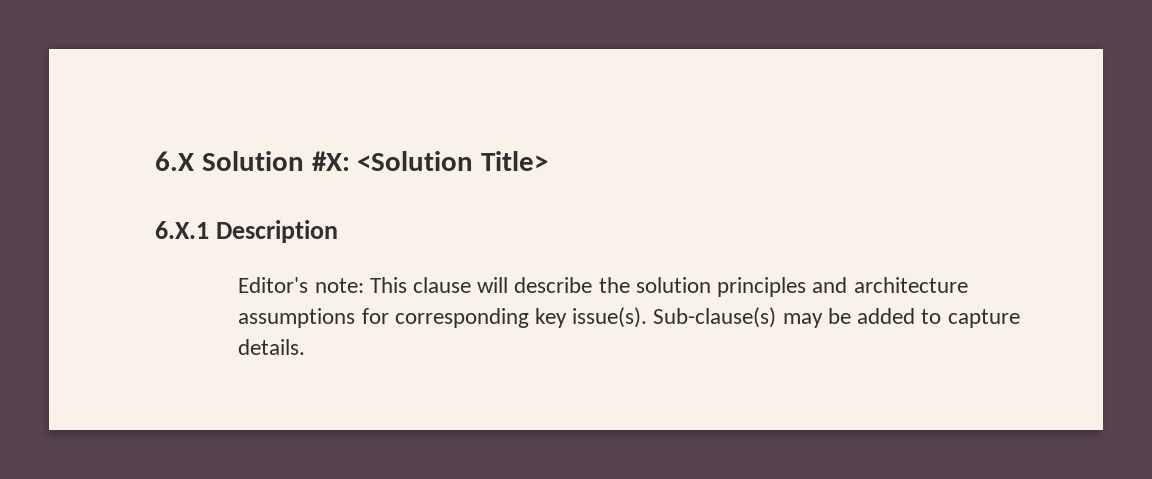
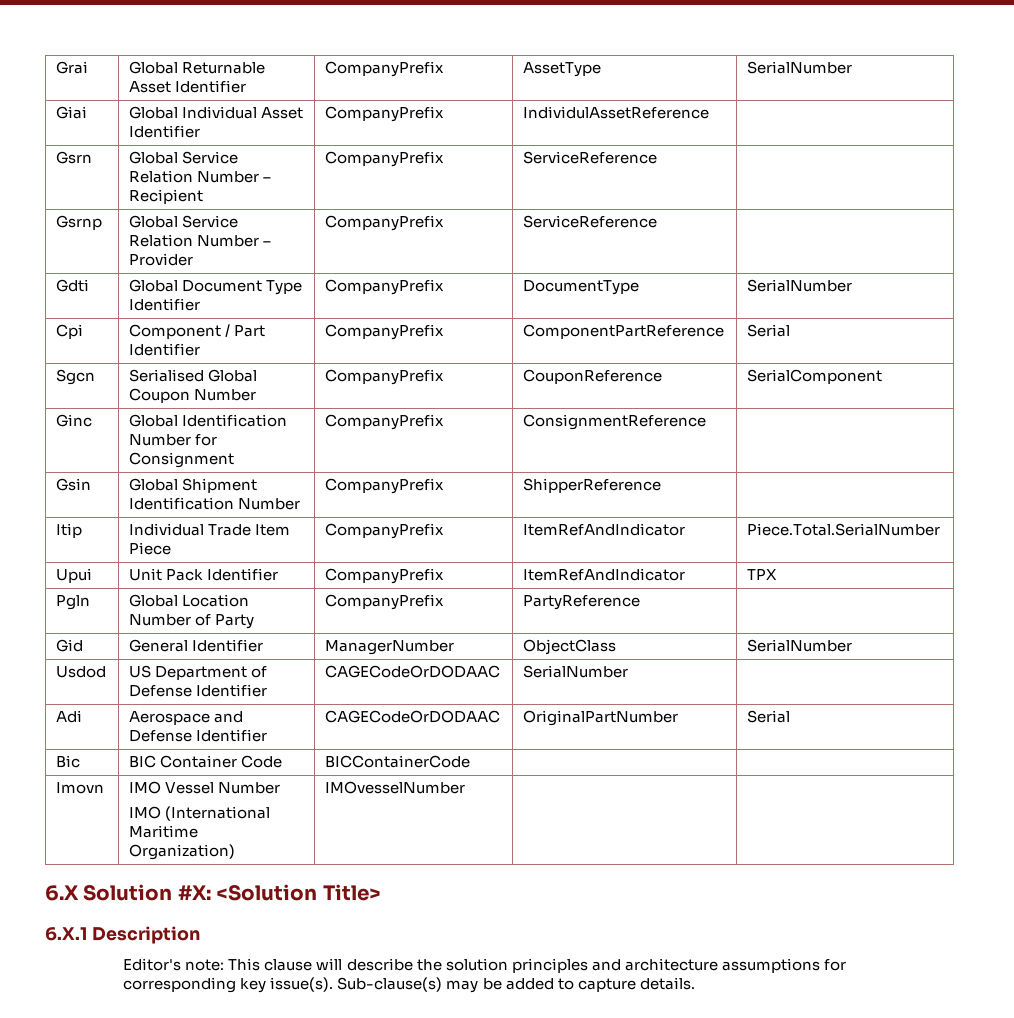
(155, 161) none -> [56,61,89,74] [129,61,266,74] [129,80,247,93] [325,61,445,77] [523,62,602,77] [747,61,853,74] [56,106,88,119] [129,106,304,119] [129,125,201,138] [325,106,445,122] [523,106,710,119] [56,151,93,164] [129,151,239,164] [129,170,272,183] [129,189,204,204] [325,151,445,167] [523,151,658,164] [56,215,103,230] [129,215,239,228] [129,234,272,247] [129,253,194,266] [325,215,445,231] [523,215,658,228] [56,279,90,292] [129,279,303,295] [129,298,201,311] [325,279,445,295] [523,280,640,295] [747,279,853,292] [56,324,84,339] [129,324,266,339] [129,343,201,356] [325,324,445,340] [523,324,725,339] [747,324,791,337] [56,369,96,385] [129,369,258,382] [129,388,257,403] [325,369,445,385] [523,369,663,384] [747,369,883,384] [56,414,93,427] [129,414,288,427] [129,434,218,446] [129,452,235,468] [325,414,445,430] [523,414,707,430] [56,478,92,491] [129,478,258,493] [129,497,301,510] [325,478,445,494] [523,478,662,493] [56,523,83,538] [129,523,291,536] [129,542,172,555] [325,523,445,539] [523,523,686,536] [747,523,941,536] [56,568,93,583] [129,568,279,581] [325,568,445,584] [523,568,686,581] [747,569,778,580] [56,595,91,610] [129,594,250,607] [129,614,255,629] [325,594,445,610] [523,595,641,610] [56,639,84,652] [129,639,264,652] [325,640,455,655] [523,639,617,655] [747,639,853,652] [56,666,107,678] [129,665,268,680] [129,684,268,697] [325,665,501,678] [523,665,629,678] [56,710,83,723] [129,711,244,725] [129,729,268,742] [325,710,501,723] [523,710,679,726] [747,710,791,723] [56,755,81,768] [129,755,283,768] [325,755,471,768] [56,782,105,794] [129,781,281,794] [129,806,271,821] [129,825,199,838] [129,844,236,860] [325,781,466,794] Grai | Global Returnable Asset Identifier | CompanyPrefix | AssetType | SerialNumber // Giai | Global Individual Asset Identifier | CompanyPrefix | IndividulAssetReference | // Gsrn | Global Service Relation Number – Recipient | CompanyPrefix | ServiceReference | // Gsrnp | Global Service Relation Number – Provider | CompanyPrefix | ServiceReference | // Gdti | Global Document Type Identifier | CompanyPrefix | DocumentType | SerialNumber // Cpi | Component / Part Identifier | CompanyPrefix | ComponentPartReference | Serial // Sgcn | Serialised Global Coupon Number | CompanyPrefix | CouponReference | SerialComponent // Ginc | Global Identification Number for Consignment | CompanyPrefix | ConsignmentReference | // Gsin | Global Shipment Identification Number | CompanyPrefix | ShipperReference | // Itip | Individual Trade Item Piece | CompanyPrefix | ItemRefAndIndicator | Piece.Total.SerialNumber // Upui | Unit Pack Identifier | CompanyPrefix | ItemRefAndIndicator | TPX // Pgln | Global Location Number of Party | CompanyPrefix | PartyReference | // Gid | General Identifier | ManagerNumber | ObjectClass | SerialNumber // Usdod | US Department of Defense Identifier | CAGECodeOrDODAAC | SerialNumber | // Adi | Aerospace and Defense Identifier | CAGECodeOrDODAAC | OriginalPartNumber | Serial // Bic | BIC Container Code | BICContainerCode | | // Imovn | IMO Vessel Number // IMO (International Maritime Organization) | IMOvesselNumber | | //

